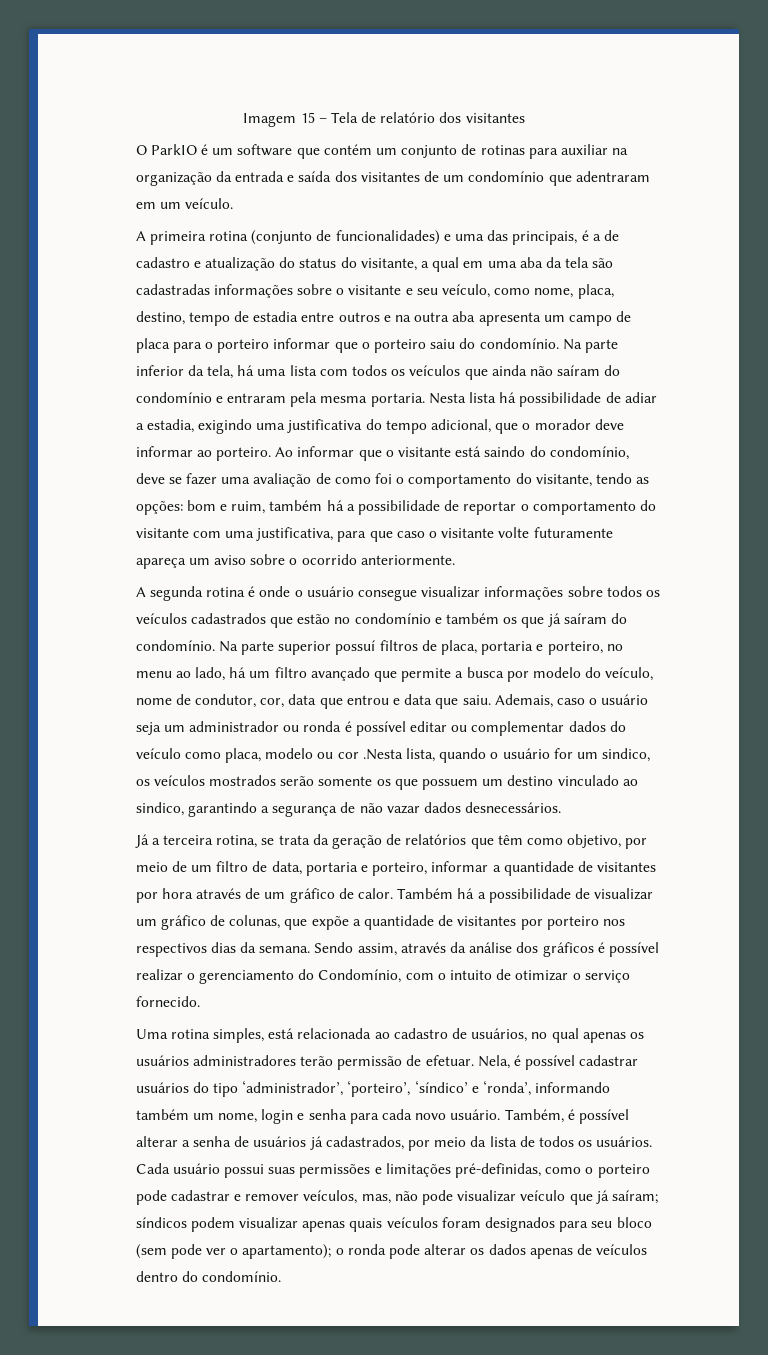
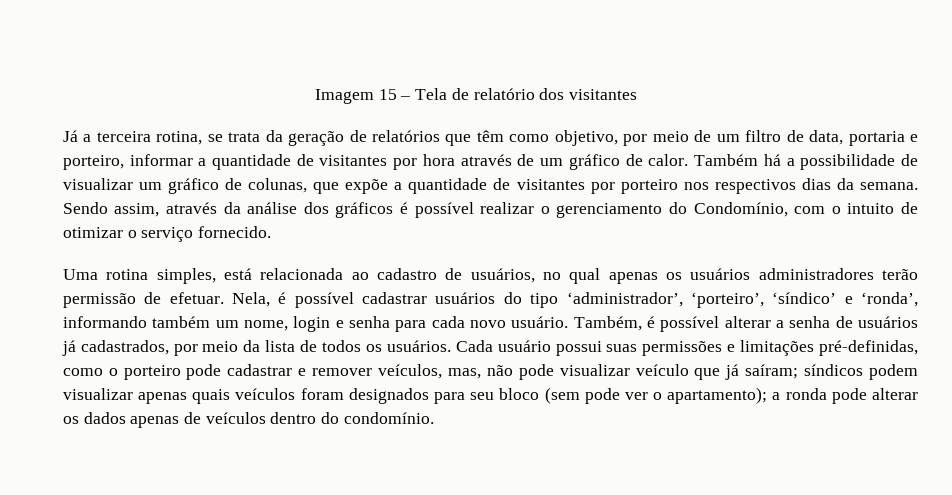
[135,144,629,159] [135,171,650,186] [135,198,234,209] [135,230,619,245] [135,257,614,272] [135,284,614,299] [135,311,632,326] [135,338,618,353] [135,365,621,380] [135,392,657,407] [135,419,624,434] [135,446,629,461] [135,473,650,488] [135,500,656,515] [135,527,613,542] [135,554,455,569] [135,586,660,601] [135,613,627,628] [135,640,623,655] [135,667,654,682] [135,694,649,709] [135,721,626,736] [135,748,651,763] [135,775,638,790] [135,802,562,817] // O ParkIO é um software que contém um conjunto de rotinas para auxiliar na organização da entrada e saída dos visitantes de um condomínio que adentraram em um veículo. // A primeira rotina (conjunto de funcionalidades) e uma das principais, é a de cadastro e atualização do status do visitante, a qual em uma aba da tela são cadastradas informações sobre o visitante e seu veículo, como nome, placa, destino, tempo de estadia entre outros e na outra aba apresenta um campo de placa para o porteiro informar que o porteiro saiu do condomínio. Na parte inferior da tela, há uma lista com todos os veículos que ainda não saíram do condomínio e entraram pela mesma portaria. Nesta lista há possibilidade de adiar a estadia, exigindo uma justificativa do tempo adicional, que o morador deve informar ao porteiro. Ao informar que o visitante está saindo do condomínio, deve se fazer uma avaliação de como foi o comportamento do visitante, tendo as opções: bom e ruim, também há a possibilidade de reportar o comportamento do visitante com uma justificativa, para que caso o visitante volte futuramente apareça um aviso sobre o ocorrido anteriormente. // A segunda rotina é onde o usuário consegue visualizar informações sobre todos os veículos cadastrados que estão no condomínio e também os que já saíram do condomínio. Na parte superior possuí filtros de placa, portaria e porteiro, no menu ao lado, há um filtro avançado que permite a busca por modelo do veículo, nome de condutor, cor, data que entrou e data que saiu. Ademais, caso o usuário seja um administrador ou ronda é possível editar ou complementar dados do veículo como placa, modelo ou cor .Nesta lista, quando o usuário for um sindico, os veículos mostrados serão somente os que possuem um destino vinculado ao sindico, garantindo a segurança de não vazar dados desnecessários. -> (638, 94) none
[335,1248,344,1255] o -> [772,392,781,400] a

